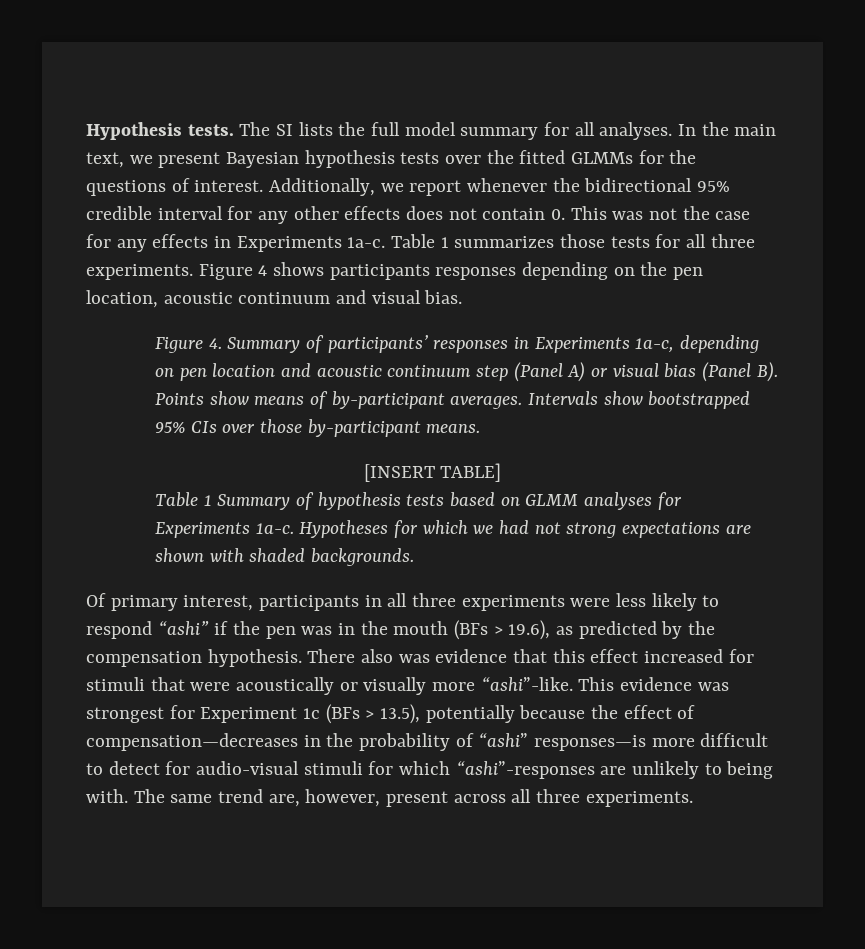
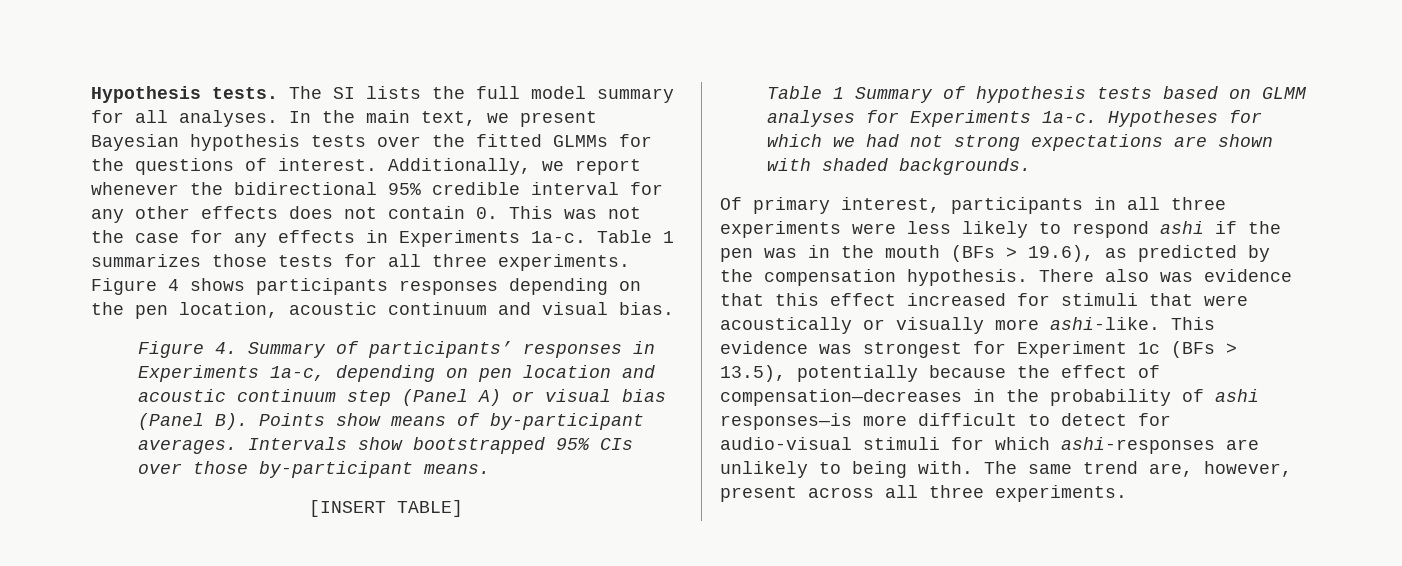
[157,621,209,635] “ashi” -> [1160,221,1204,234] ashi
[480,677,573,691] “ashi”-like. -> [1050,317,1160,330] ashi-like.
[478,733,529,747] “ashi” -> [1215,389,1259,402] ashi
[455,761,595,779] “ashi”-responses -> [1061,437,1215,454] ashi-responses

